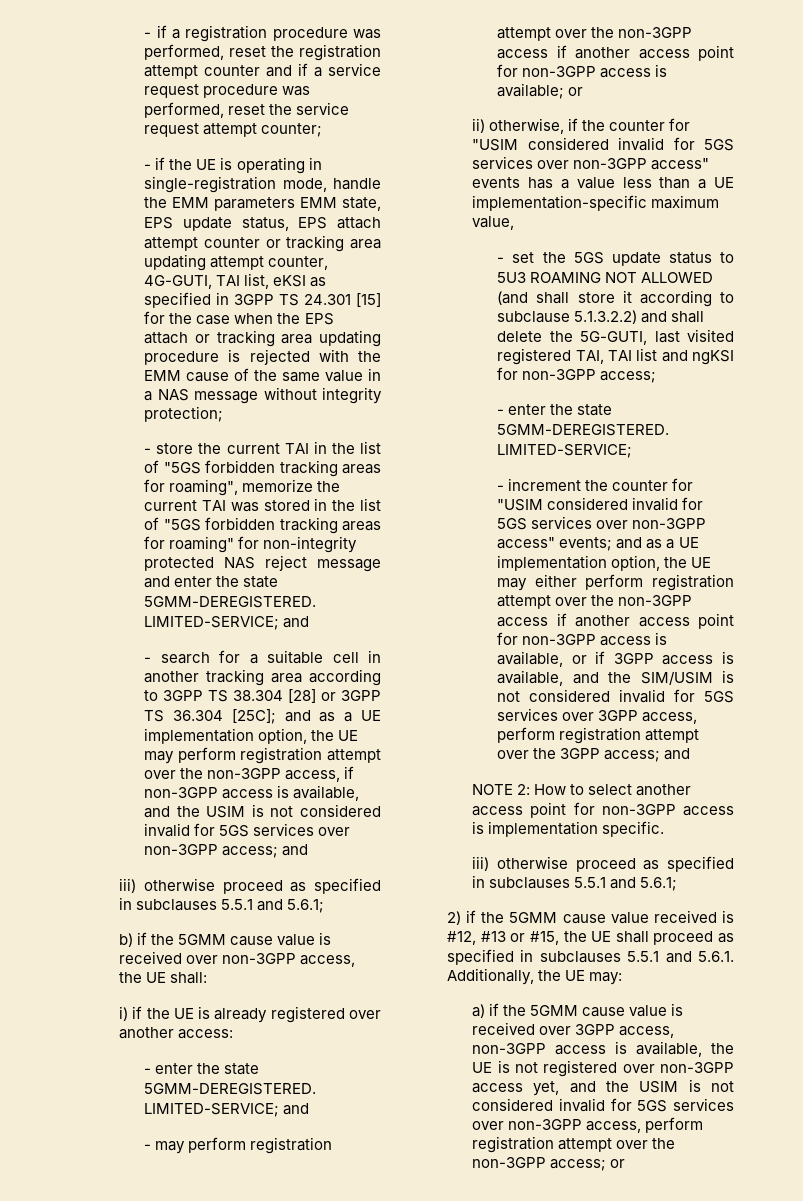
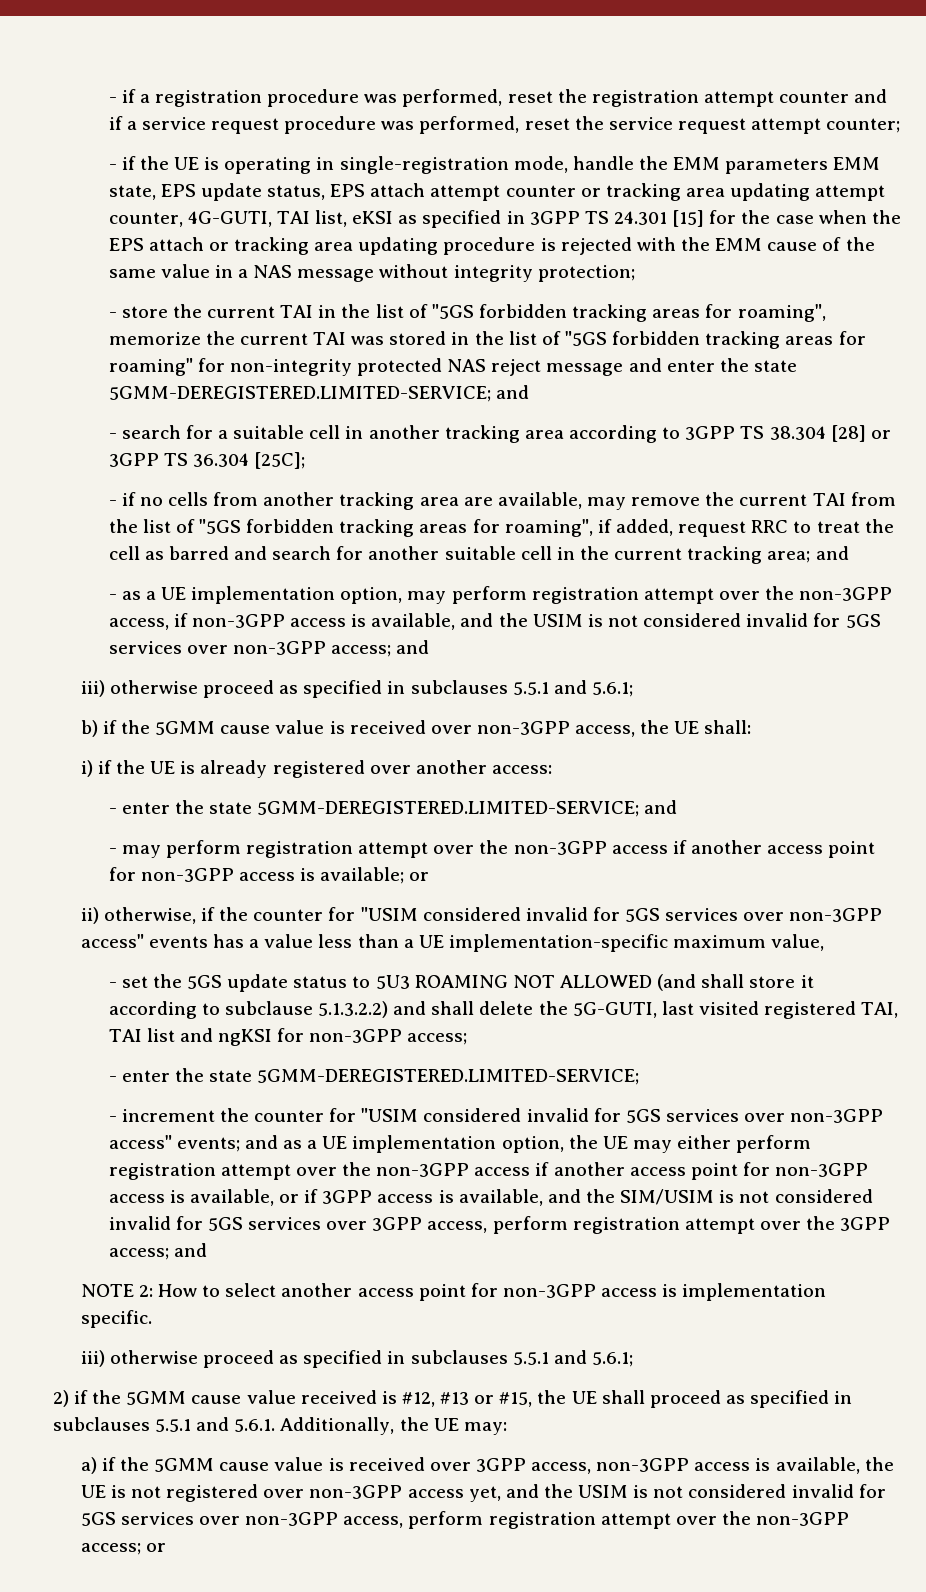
[284,710,381,722] [144,728,359,744] and as a UE implementation option, the UE -> [108,492,896,510] [108,519,894,537] [108,546,849,564] [108,586,403,604] // - if no cells from another tracking area are available, may remove the current TAI from the list of "5GS forbidden tracking areas for roaming", if added, request RRC to treat the cell as barred and search for another suitable cell in the current tracking area; and // - as a UE implementation option,

